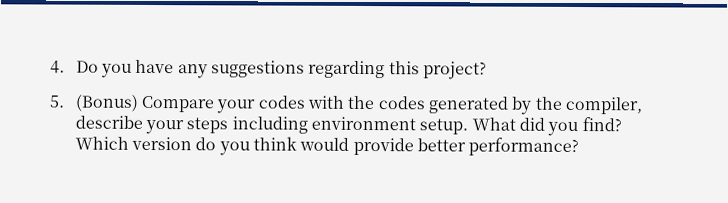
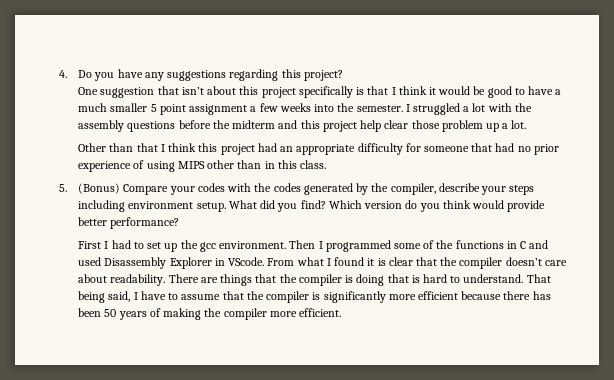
(487, 70) none -> [78,86,562,98] [78,103,532,115] [78,120,527,132] [78,143,559,155] [78,160,327,172] // One suggestion that isn’t about this project specifically is that I think it would be good to have a much smaller 5 point assignment a few weeks into the semester. I struggled a lot with the assembly questions before the midterm and this project help clear those problem up a lot. // Other than that I think this project had an appropriate difficulty for someone that had no prior experience of using MIPS other than in this class.
(580, 147) none -> [78,240,549,252] [78,257,567,269] [78,274,551,286] [78,291,551,303] [78,308,342,320] // First I had to set up the gcc environment. Then I programmed some of the functions in C and used Disassembly Explorer in VScode. From what I found it is clear that the compiler doesn’t care about readability. There are things that the compiler is doing that is hard to understand. That being said, I have to assume that the compiler is significantly more efficient because there has been 50 years of making the compiler more efficient.

